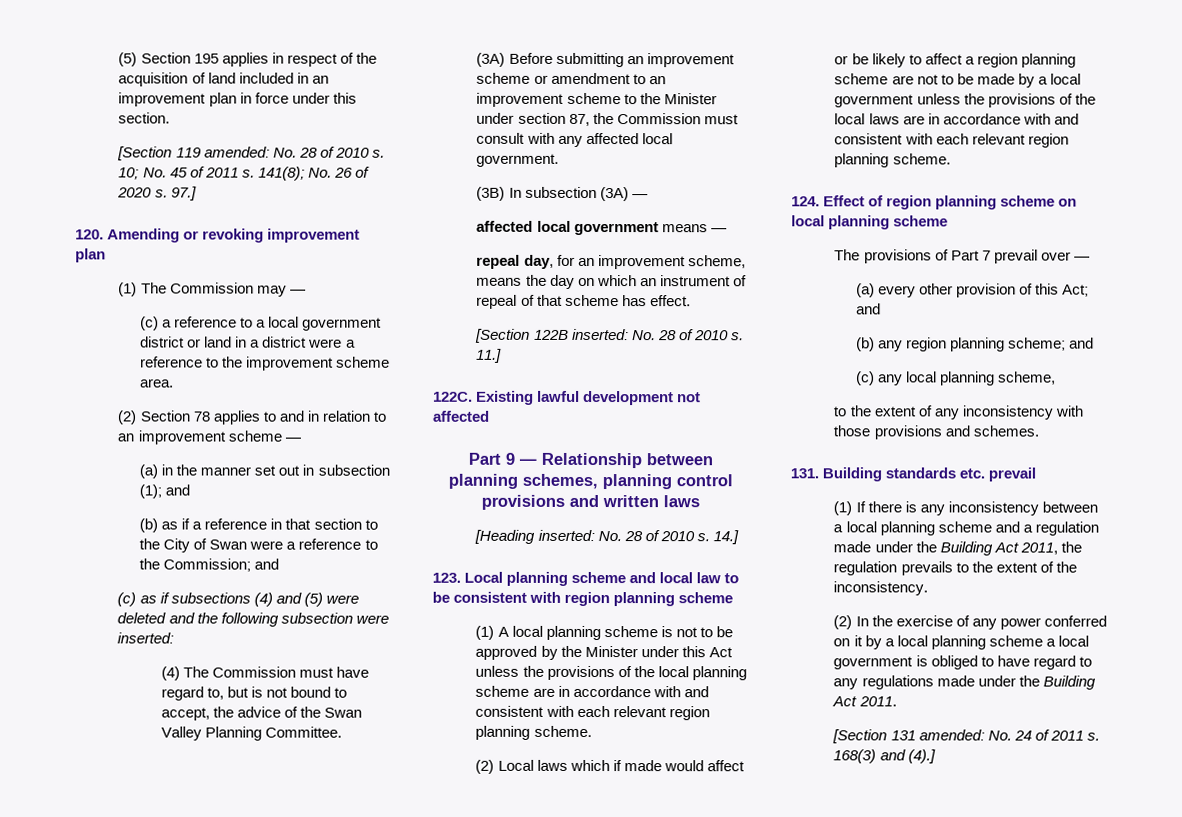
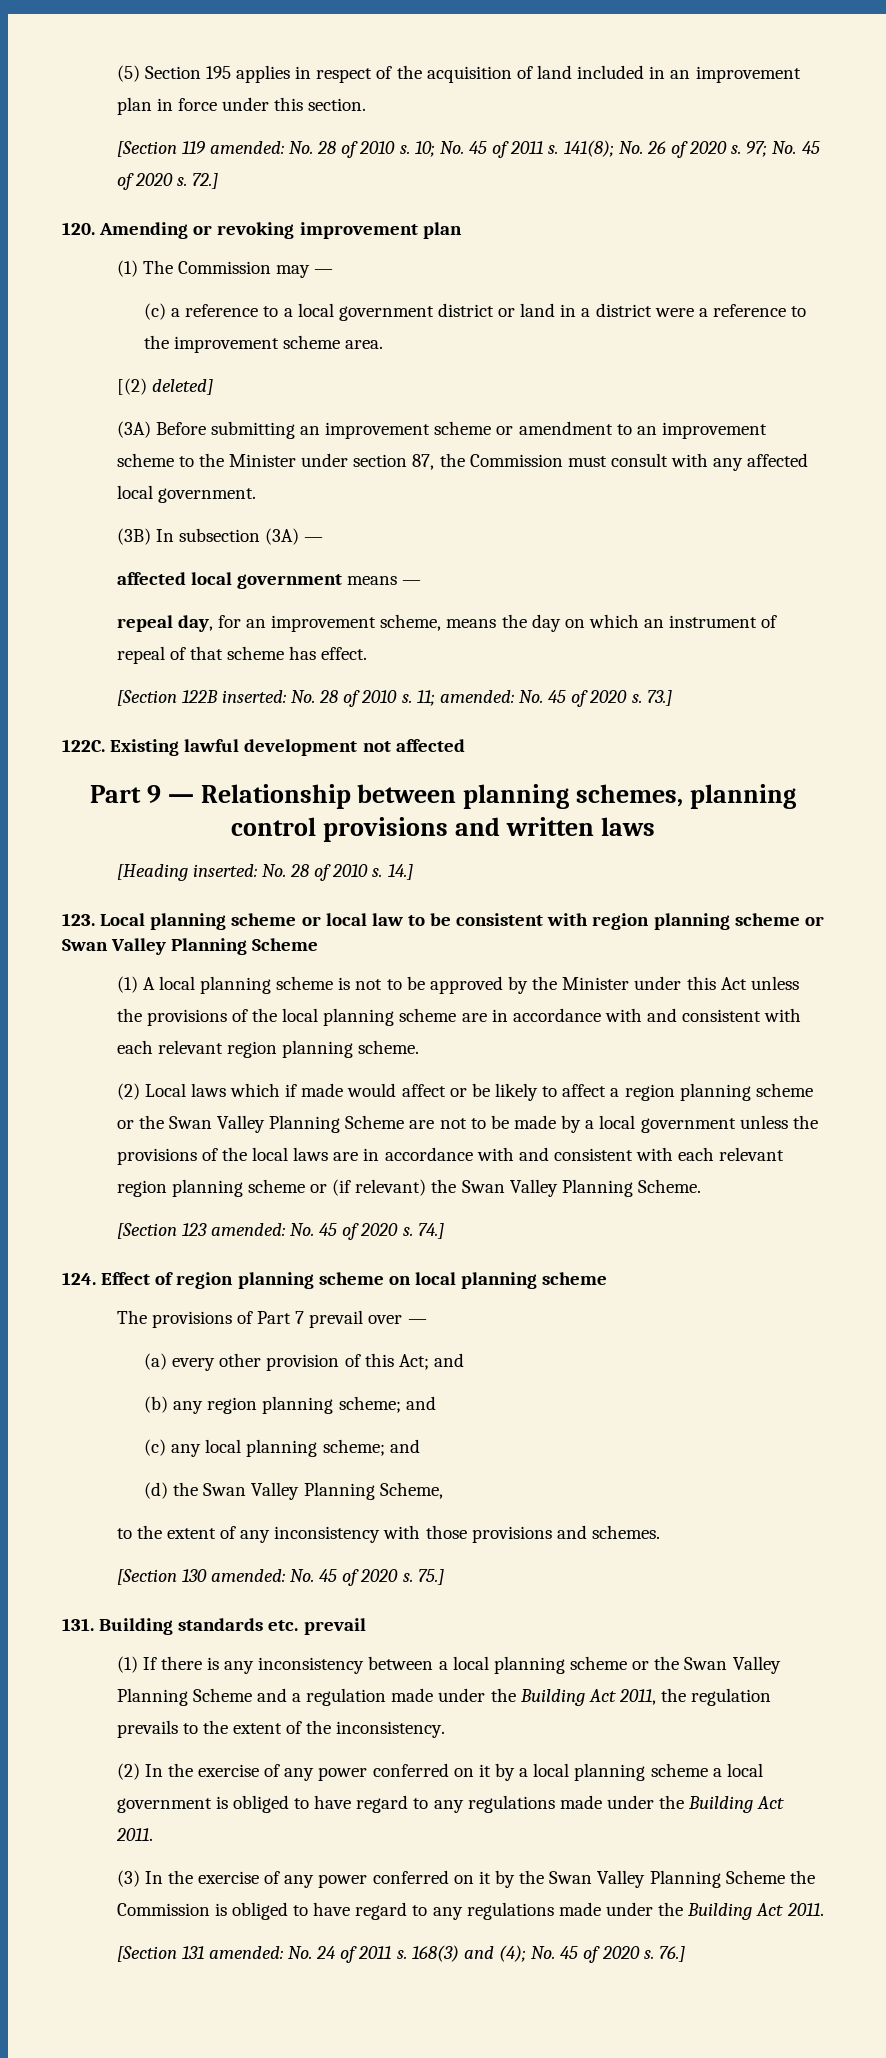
[170,186,197,201] 97.] -> [746,141,820,157] [116,173,219,190] 97; No. 45 of 2020 s. 72.]
[117,410,386,425] [117,430,301,445] [139,464,390,479] [139,484,191,499] [139,518,378,533] [139,538,378,553] [139,558,280,572] [117,592,359,607] [117,612,389,627] [117,632,175,644] [160,666,370,681] [160,686,348,701] [160,706,363,721] [160,726,343,741] (2) Section 78 applies to and in relation to an improvement scheme — // (a) in the manner set out in subsection (1); and // (b) as if a reference in that section to the City of Swan were a reference to the Commission; and // (c) as if subsections (4) and (5) were deleted and the following subsection were inserted: // (4) The Commission must have regard to, but is not bound to accept, the advice of the Swan Valley Planning Committee. -> [116,378,213,395] [(2) deleted]
[476,348,503,363] 11.] -> [416,690,672,707] 11; amended: No. 45 of 2020 s. 73.]
[629,572,657,584] and -> [301,916,321,926] or
(734, 598) none -> [804,916,824,926] [62,938,319,955] or Swan Valley Planning Scheme
(889, 79) none -> [116,1115,405,1133] or the Swan Valley Planning Scheme
[892,153,951,165] scheme. -> [247,1179,702,1197] [116,1223,444,1240] scheme or (if relevant) the Swan Valley Planning Scheme. // [Section 123 amended: No. 45 of 2020 s. 74.]
[998,371,1057,385] scheme, -> [322,1439,420,1456] [144,1482,443,1500] scheme; and // (d) the Swan Valley Planning Scheme,
(1039, 431) none -> [116,1569,444,1586] // [Section 130 amended: No. 45 of 2020 s. 75.]
(992, 527) none -> [632,1656,781,1674] [116,1688,252,1706] or the Swan Valley Planning Scheme
(897, 701) none -> [116,1870,815,1888] [116,1902,824,1920] // (3) In the exercise of any power conferred on it by the Swan Valley Planning Scheme the Commission is obliged to have regard to any regulations made under the Building Act 2011.
[907,749,936,764] (4).] -> [499,1945,685,1963] (4); No. 45 of 2020 s. 76.]

